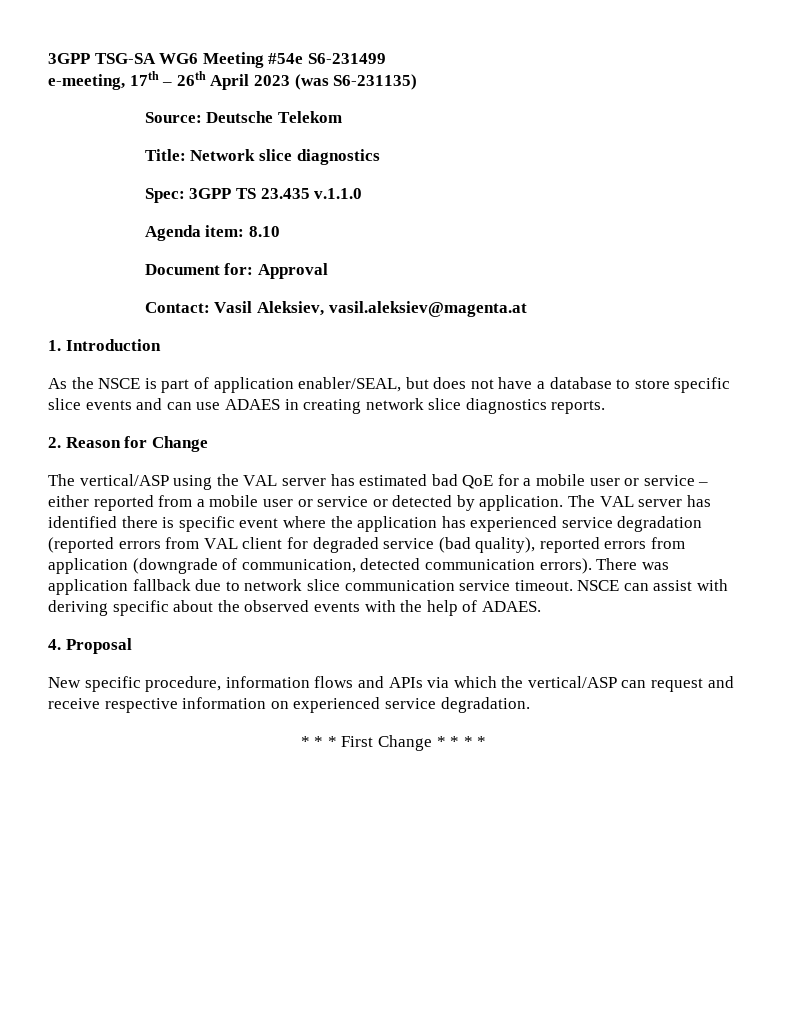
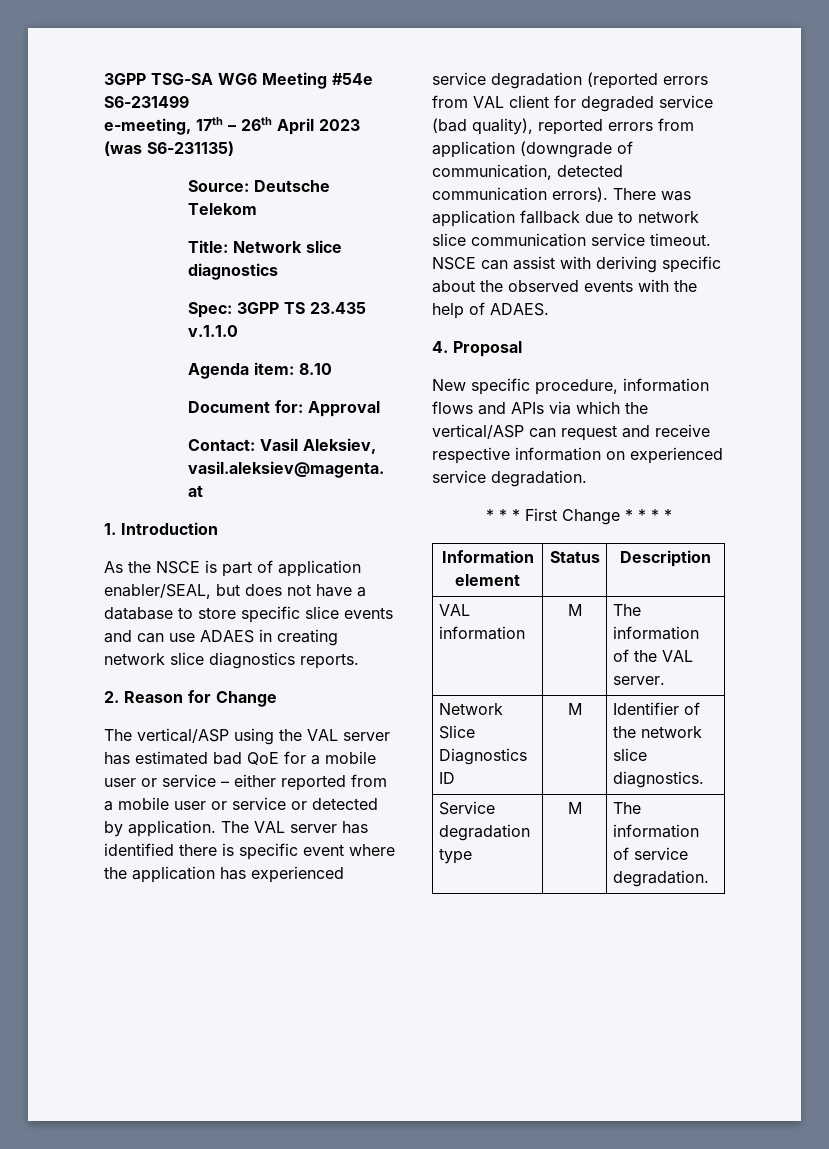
(487, 741) none -> [441,550,534,563] [455,574,520,586] [549,551,600,563] [620,550,711,567] [438,604,470,616] [438,626,525,640] [567,604,582,616] [612,604,641,616] [612,626,699,640] [612,649,693,662] [612,676,665,685] [438,703,503,715] [438,725,475,739] [438,748,527,765] [438,772,455,784] [567,703,582,715] [612,702,700,715] [612,726,702,738] [612,748,647,761] [612,771,704,788] [438,801,495,815] [438,824,530,841] [438,848,472,864] [567,802,582,814] [612,802,641,814] [612,824,699,838] [612,847,688,860] [612,870,709,887] // Information element | Status | Description // VAL information | M | The information of the VAL server. // Network Slice Diagnostics ID | M | Identifier of the network slice diagnostics. // Service degradation type | M | The information of service degradation.

